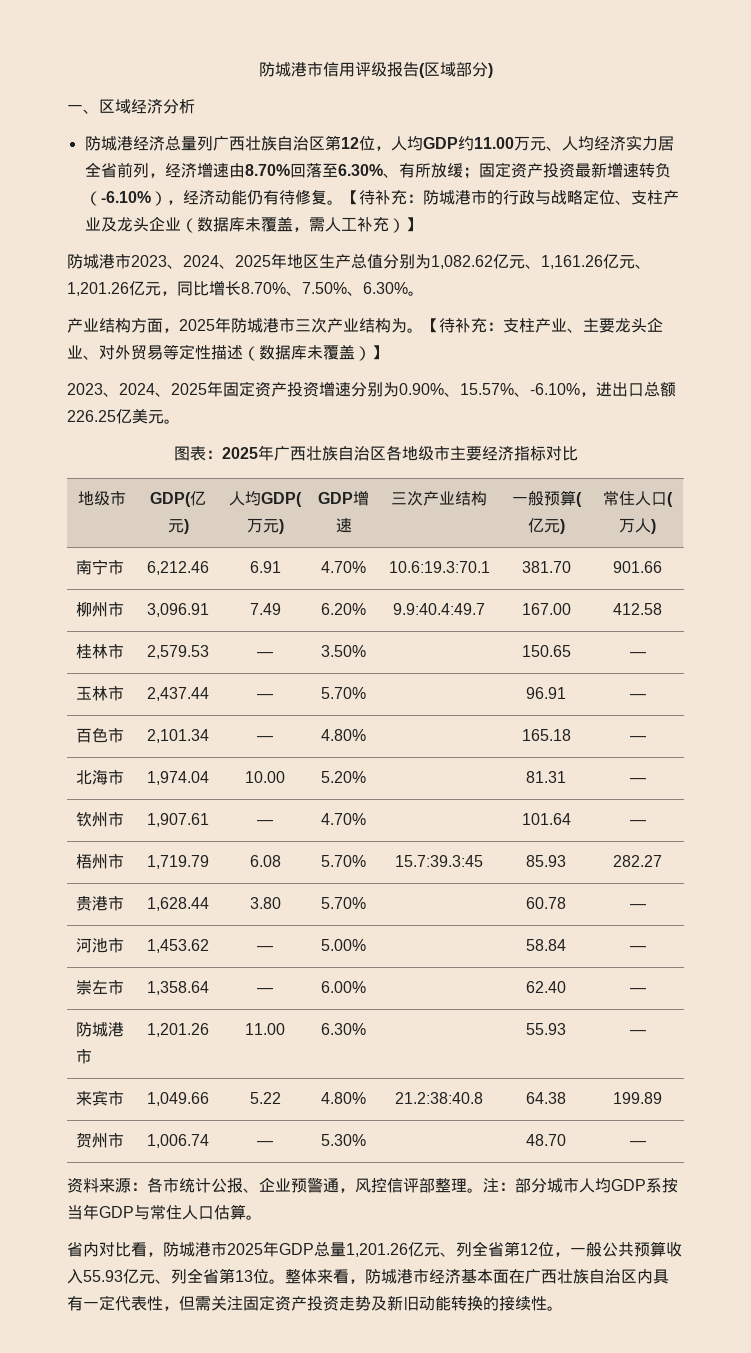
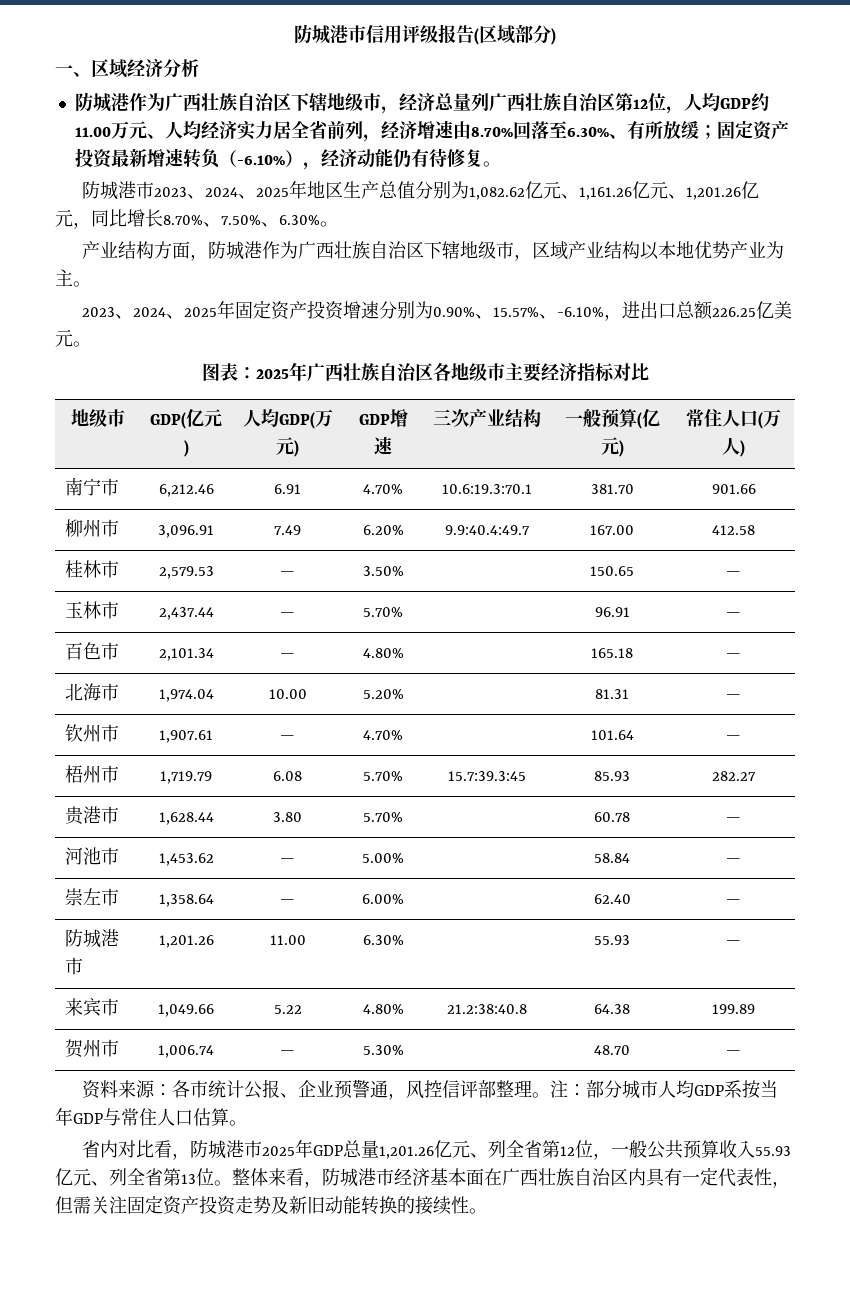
(133, 143) none -> [128,92,399,114] 作为广西壮族自治区下辖地级市，
[342,189,679,205] [84,216,421,233] 【待补充：防城港市的行政与战略定位、支柱产业及龙头企业（数据库未覆盖，需人工补充）】 -> (501, 164) none
[179,317,663,333] [67,344,387,361] 2025年防城港市三次产业结构为。【待补充：支柱产业、主要龙头企业、对外贸易等定性描述（数据库未覆盖）】 -> [208,241,785,261] [55,269,91,287] 防城港作为广西壮族自治区下辖地级市，区域产业结构以本地优势产业为主。

